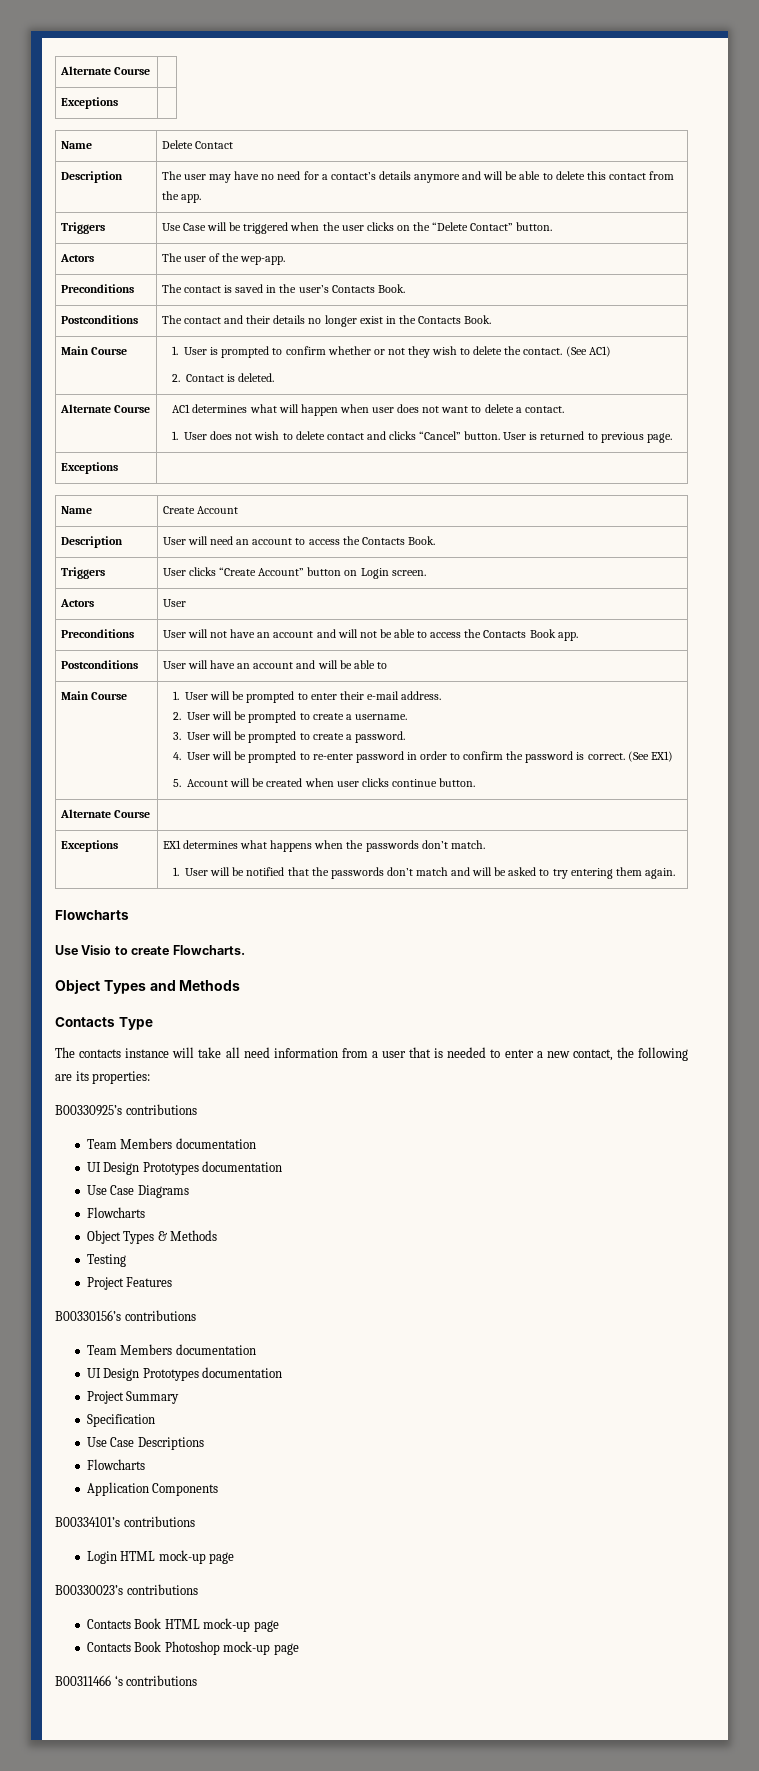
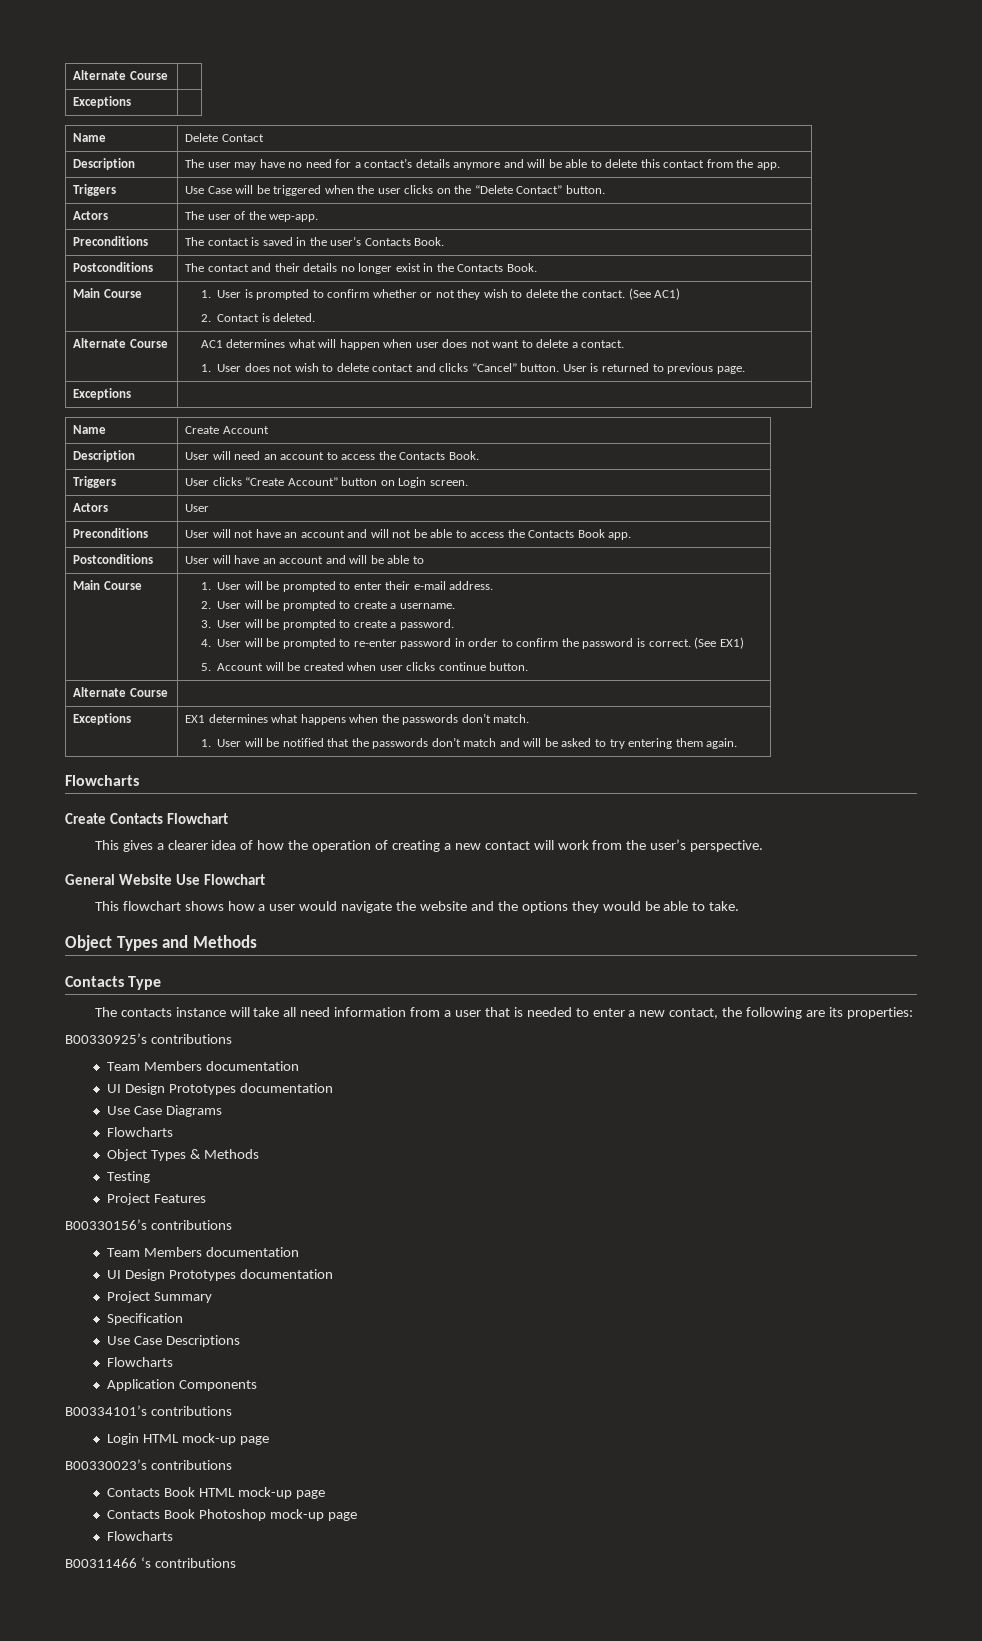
[55,945,245,955] Use Visio to create Flowcharts. -> [65,813,229,824] [94,839,764,852] [65,874,266,885] [94,901,740,913] Create Contacts Flowchart // This gives a clearer idea of how the operation of creating a new contact will work from the user’s perspective. // General Website Use Flowchart // This flowchart shows how a user would navigate the website and the options they would be able to take.
(299, 1649) none -> [107,1531,174,1541] // Flowcharts

